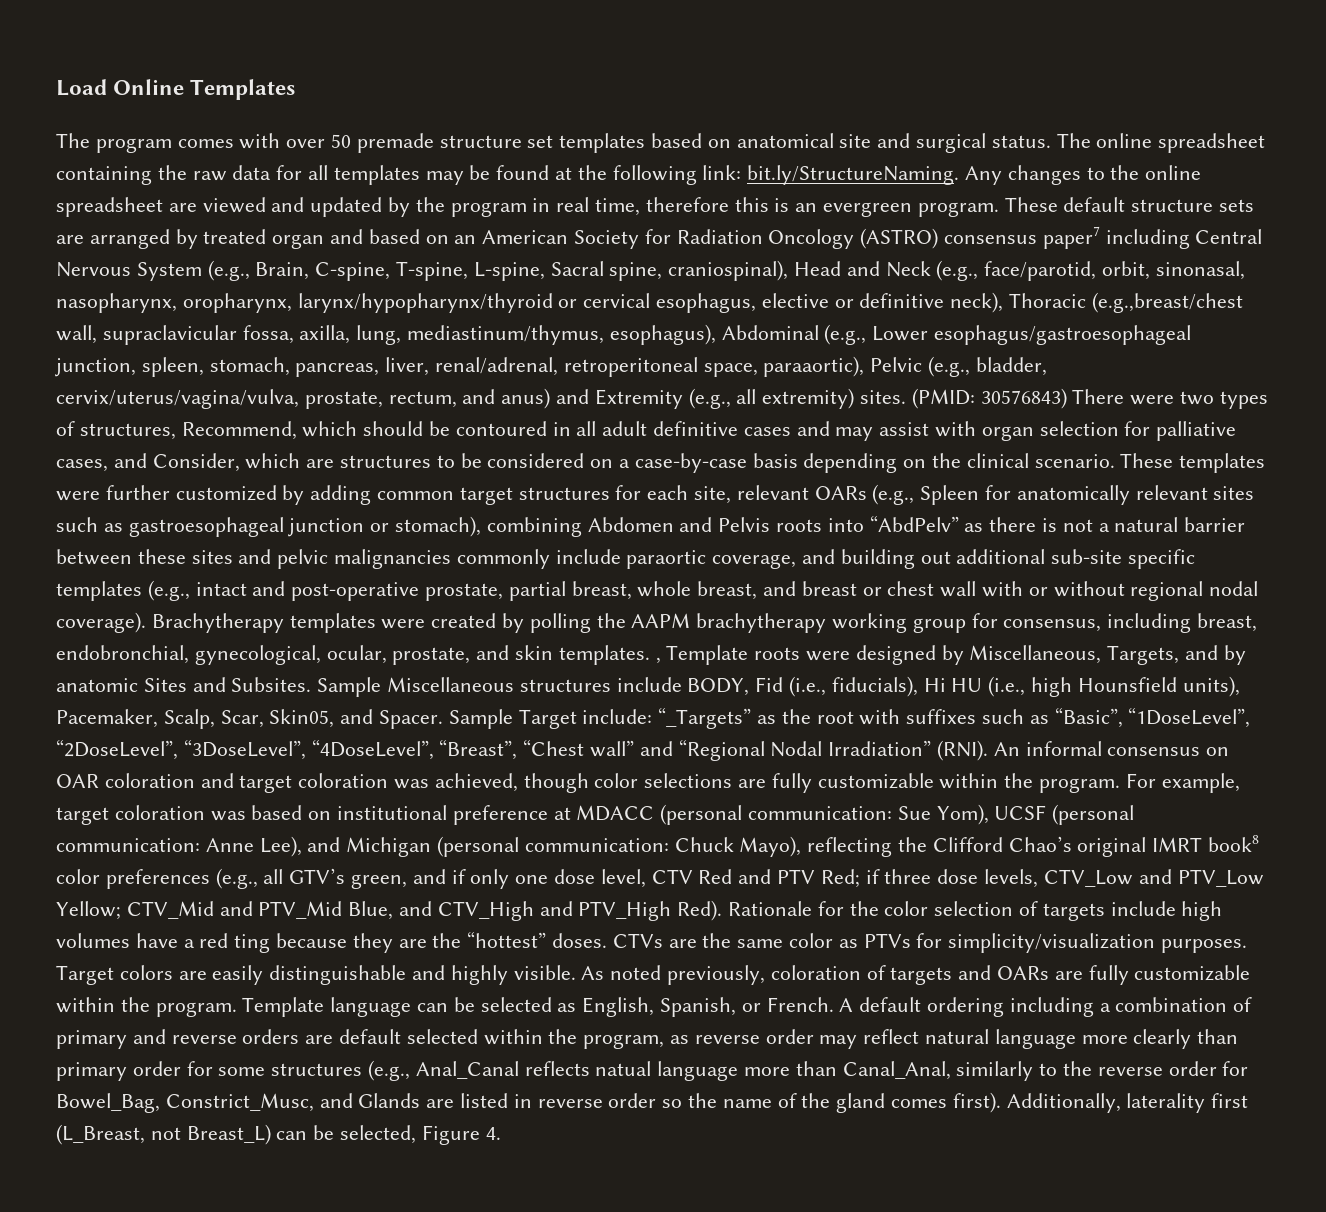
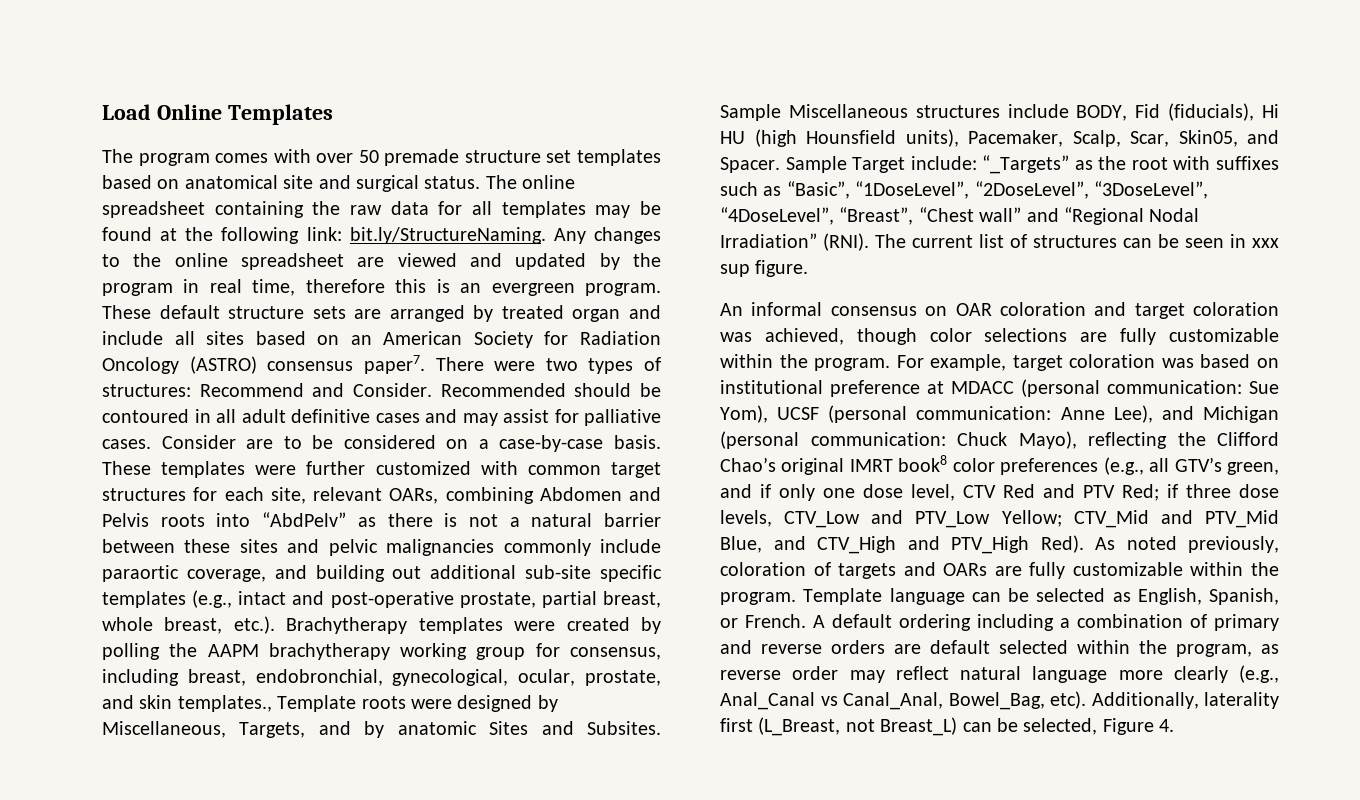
(364, 236) none -> [102,331,245,345] include all sites
[1042,226,1263,249] [56,260,1245,281] [56,292,1243,313] [56,324,1192,345] [55,356,1047,377] [56,388,1067,409] paper7 including Central Nervous System (e.g., Brain, C-spine, T-spine, L-spine, Sacral spine, craniospinal), Head and Neck (e.g., face/parotid, orbit, sinonasal, nasopharynx, oropharynx, larynx/hypopharynx/thyroid or cervical esophagus, elective or definitive neck), Thoracic (e.g.,breast/chest wall, supraclavicular fossa, axilla, lung, mediastinum/thymus, esophagus), Abdominal (e.g., Lower esophagus/gastroesophageal junction, spleen, stomach, pancreas, liver, renal/adrenal, retroperitoneal space, paraaortic), Pelvic (e.g., bladder, cervix/uterus/vagina/vulva, prostate, rectum, and anus) and Extremity (e.g., all extremity) sites. (PMID: 30576843) -> [363,355,425,374] paper7.
[79,421,358,440] structures, Recommend, which -> [102,383,566,397] structures: Recommend and Consider. Recommended
[935,421,1237,441] [56,453,432,472] with organ selection for palliative cases, and Consider, which are structures -> [554,409,661,426] [102,435,274,449] for palliative cases. Consider are
[752,453,1115,473] basis depending on the clinical scenario. -> [613,435,661,449] basis.
[282,485,372,505] by adding -> [480,461,518,475] with
[814,484,1255,505] [56,516,482,537] OARs (e.g., Spleen for anatomically relevant sites such as gastroesophageal junction or stomach), -> [389,488,439,504] OARs,
[763,581,1259,601] [56,612,146,633] and breast or chest wall with or without regional nodal coverage). -> [233,616,275,634] etc.).
[558,645,661,665] templates. , -> [177,695,272,712] templates.,
[789,676,1073,697] (i.e., fiducials), Hi HU (i.e., high -> [1168,103,1279,121] [720,129,797,147] (fiducials), Hi HU (high
(989, 750) none -> [875,234,1279,248] [720,260,809,277] The current list of structures can be seen in xxx sup figure. //
[728,901,1223,921] [56,931,1248,953] [56,965,576,985] Rationale for the color selection of targets include high volumes have a red ting because they are the “hottest” doses. CTVs are the same color as PTVs for simplicity/visualization purposes. Target colors are easily distinguishable and highly visible. -> (1084, 544) none
[1197,1029,1239,1044] [56,1060,1249,1081] [56,1092,1001,1113] than primary order for some structures (e.g., Anal_Canal reflects natual language more than Canal_Anal, similarly to the reverse order for Bowel_Bag, Constrict_Musc, and Glands are listed in reverse order so the name of the gland comes first). -> [1239,665,1279,683] [720,691,1086,710] (e.g., Anal_Canal vs Canal_Anal, Bowel_Bag, etc).

